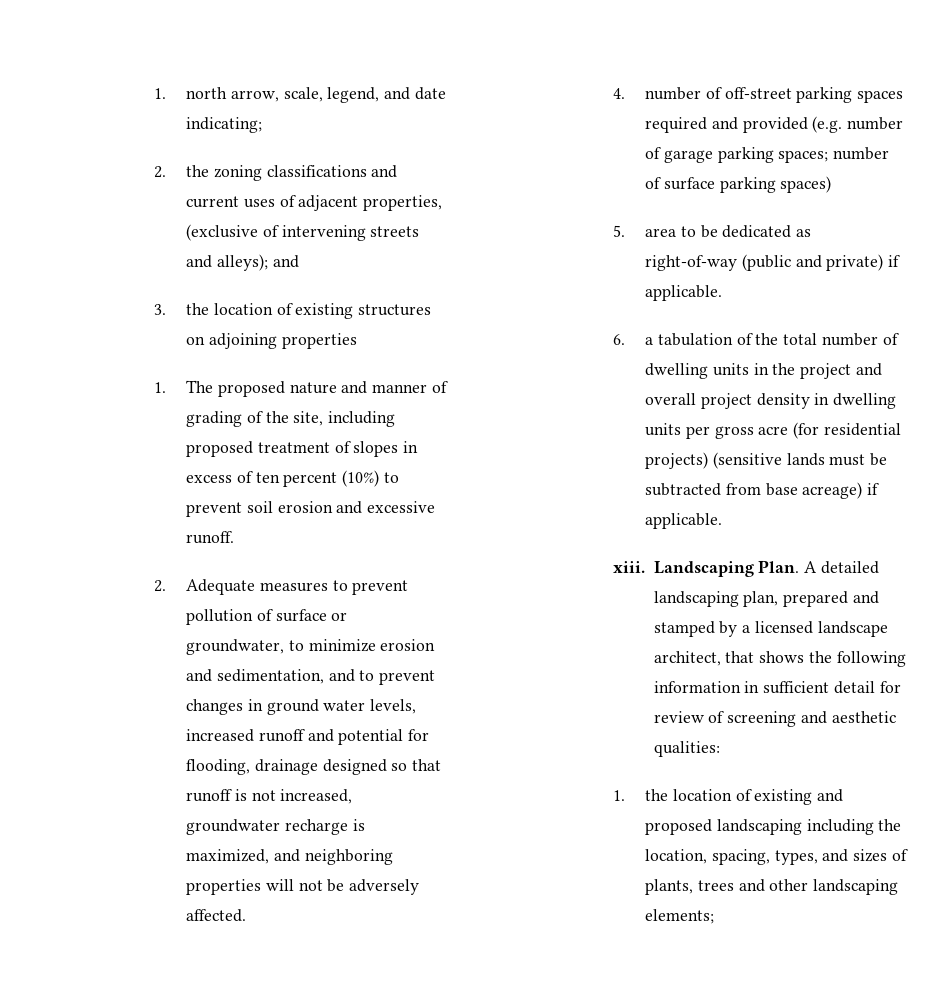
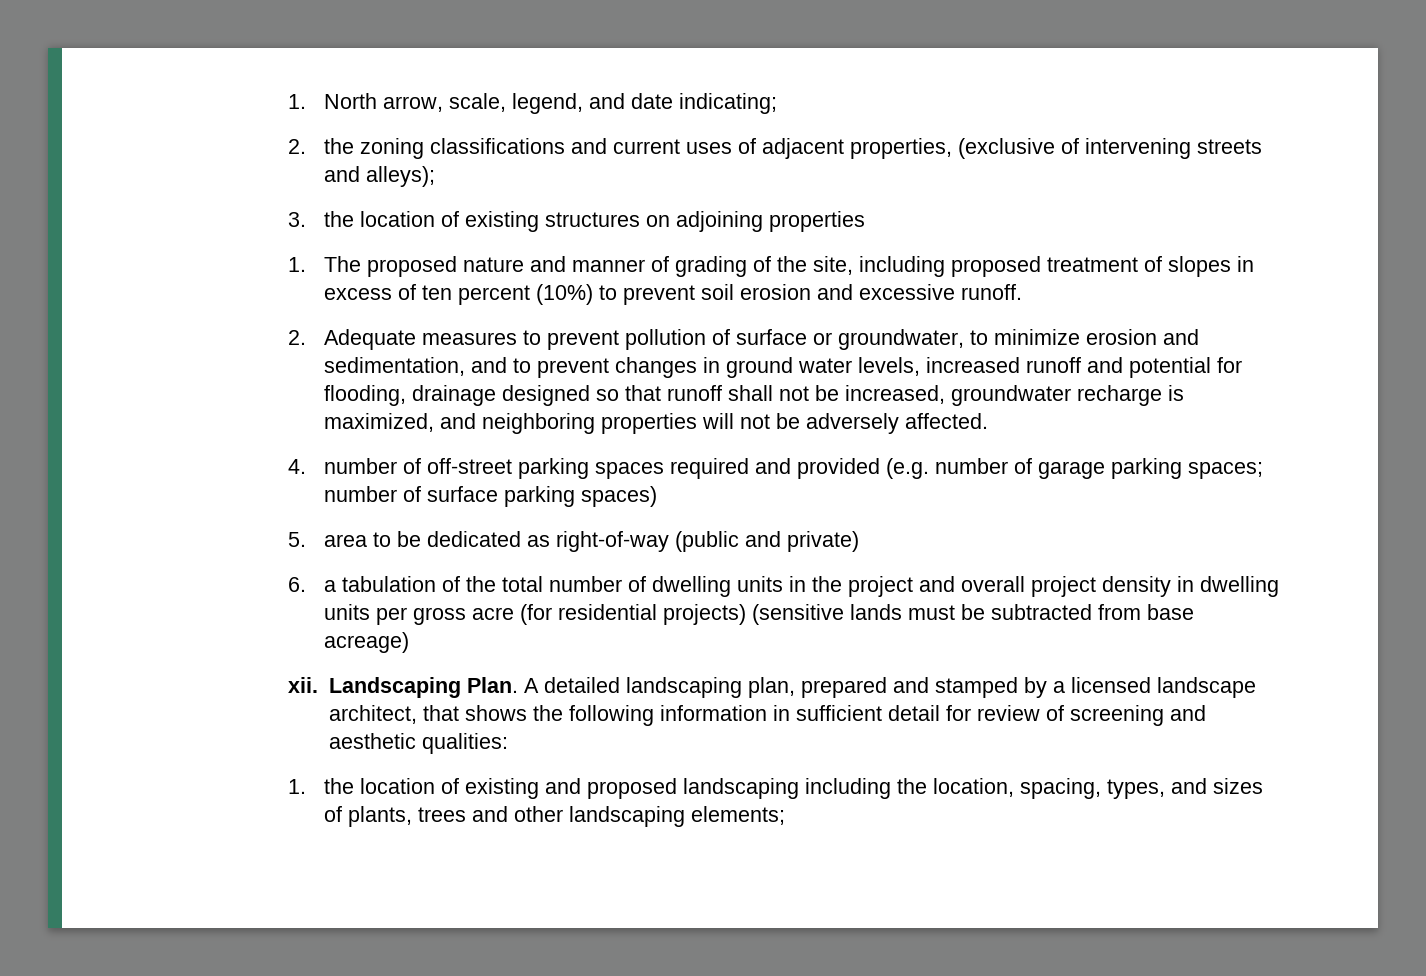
[154,87,228,99] 1. north -> [288,93,377,109] 1. North
[272,255,299,268] and -> (435, 176) none
[234,789,276,801] is not -> [727,385,839,401] shall not be
[888,255,901,267] [645,285,723,301] if applicable. -> (859, 541) none
[867,483,880,495] [645,513,723,529] [613,561,645,573] if applicable. // xiii. -> [288,677,319,693] // xii.

